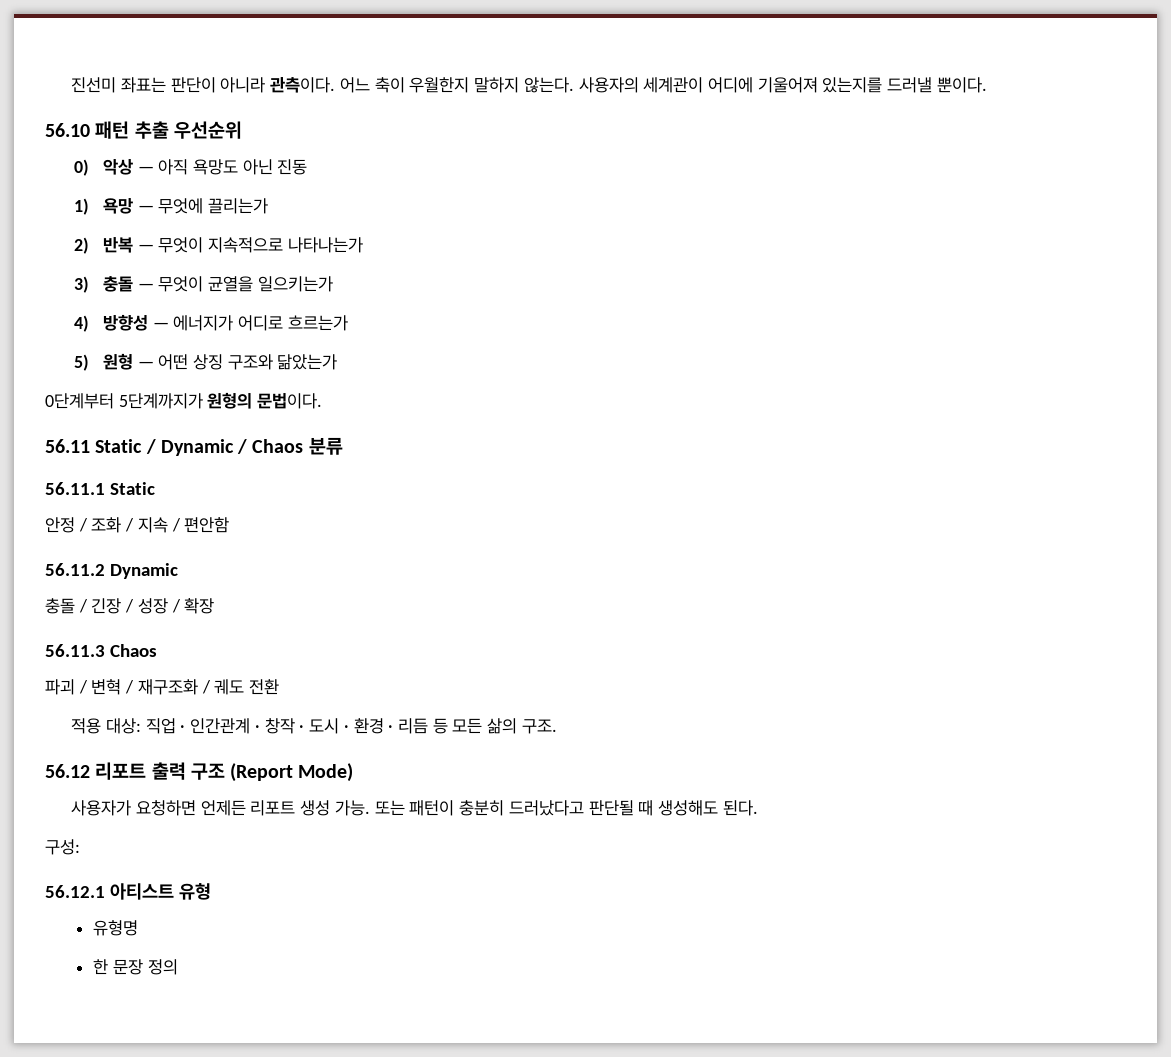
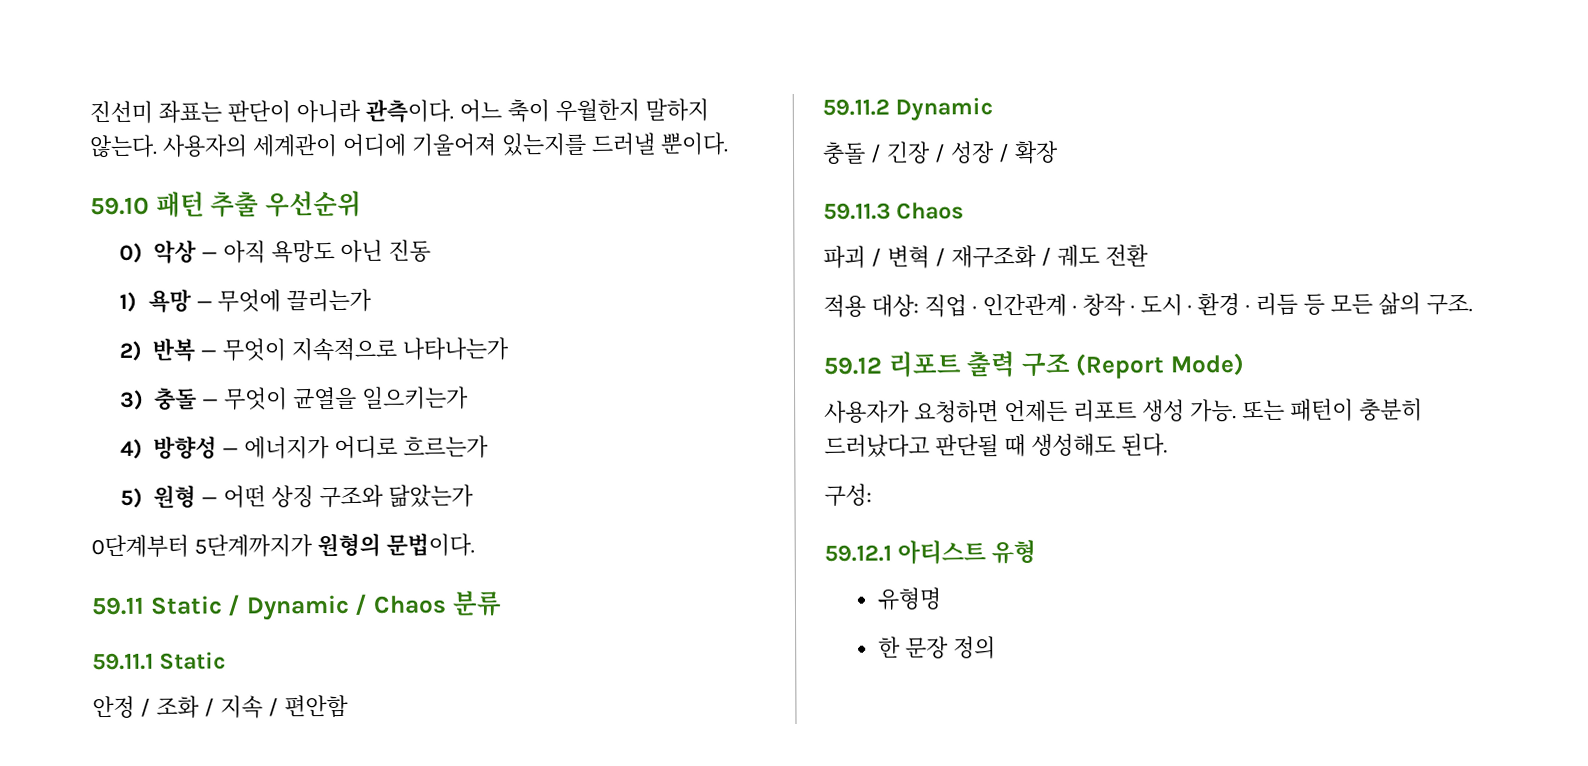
[45,123,90,137] 56.10 -> [90,196,150,216] 59.10
[45,439,90,453] 56.11 -> [91,596,145,616] 59.11
[45,482,105,495] 56.11.1 -> [92,652,154,671] 59.11.1
[45,563,105,576] 56.11.2 -> [822,98,890,116] 59.11.2
[45,644,105,657] 56.11.3 -> [823,202,891,220] 59.11.3
[45,764,90,778] 56.12 -> [823,356,882,375] 59.12
[45,885,105,898] 56.12.1 -> [824,544,892,562] 59.12.1

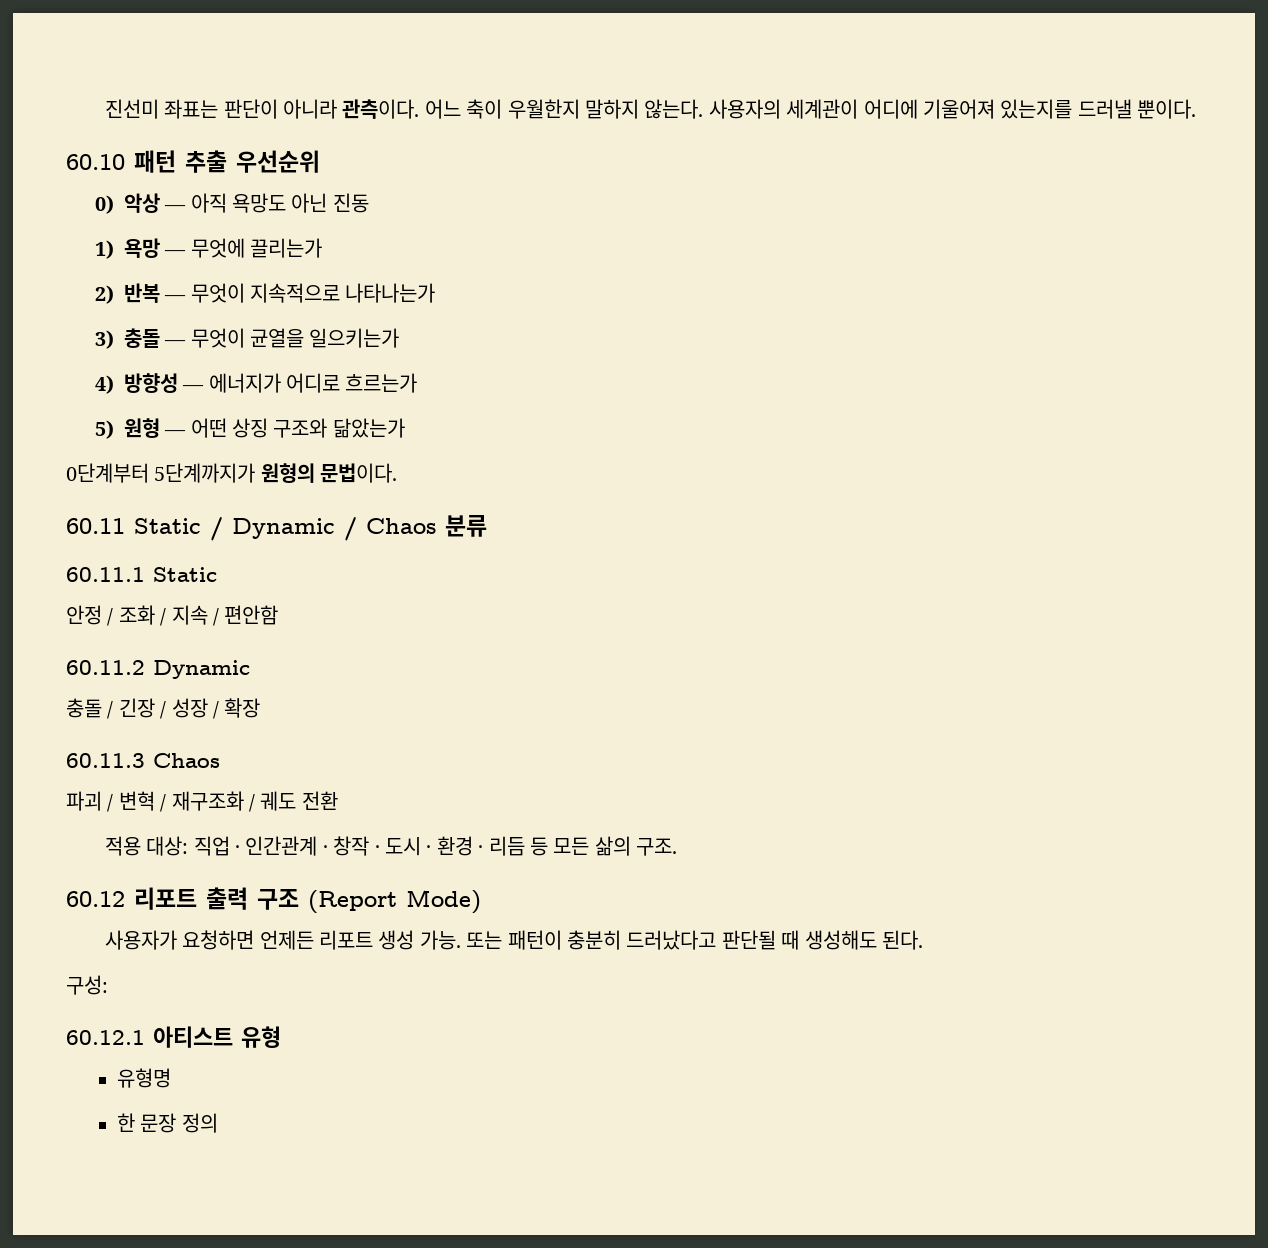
[90,196,150,216] 59.10 -> [66,154,125,170] 60.10
[91,596,145,616] 59.11 -> [66,518,125,534] 60.11
[92,652,154,671] 59.11.1 -> [66,567,145,582] 60.11.1
[822,98,890,116] 59.11.2 -> [66,660,145,675] 60.11.2
[823,202,891,220] 59.11.3 -> [66,753,145,768] 60.11.3
[823,356,882,375] 59.12 -> [66,891,125,907] 60.12
[824,544,892,562] 59.12.1 -> [66,1030,145,1045] 60.12.1

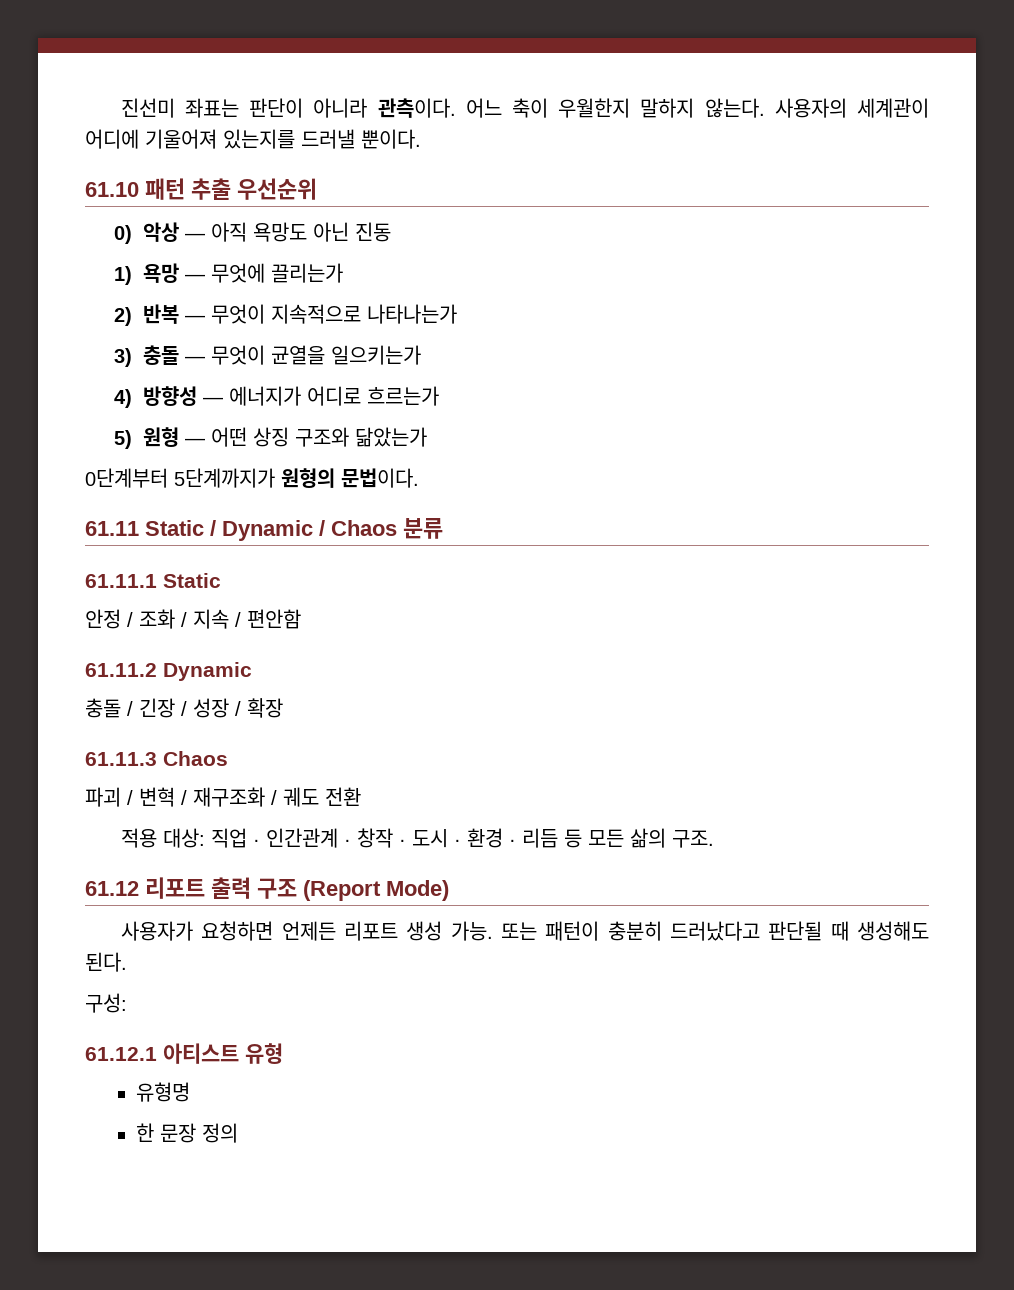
[66,154,125,170] 60.10 -> [85,182,139,197] 61.10
[66,518,125,534] 60.11 -> [85,521,139,536] 61.11
[66,567,145,582] 60.11.1 -> [85,574,157,588] 61.11.1
[66,660,145,675] 60.11.2 -> [85,663,157,677] 61.11.2
[66,753,145,768] 60.11.3 -> [85,752,157,766] 61.11.3
[66,891,125,907] 60.12 -> [85,881,139,896] 61.12
[66,1030,145,1045] 60.12.1 -> [85,1047,157,1061] 61.12.1

